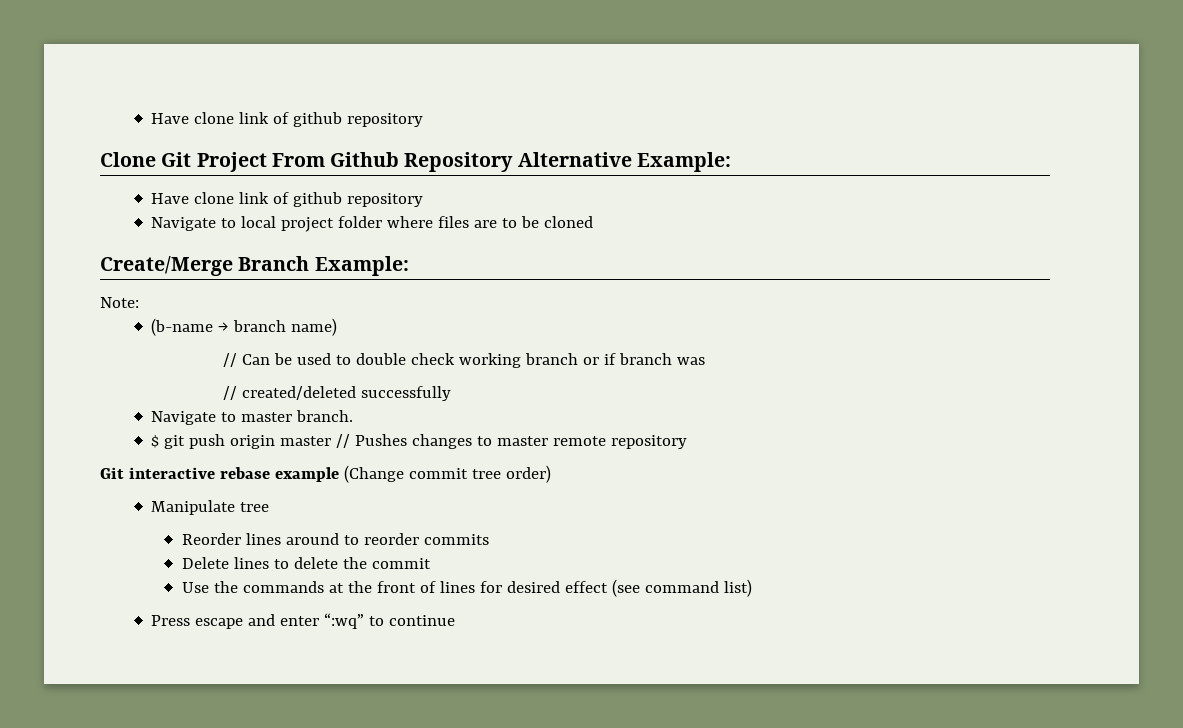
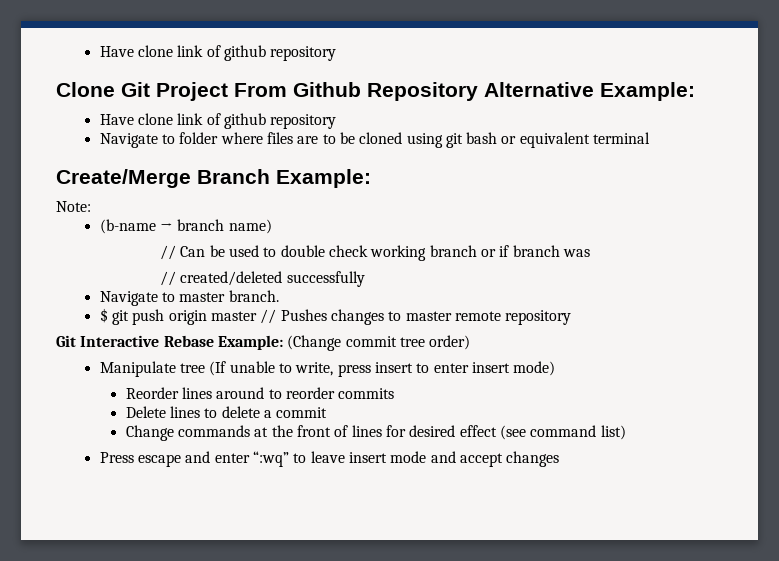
[241,216,335,232] local project -> (175, 139) none
(594, 222) none -> [406,132,651,148] using git bash or equivalent terminal
[128,467,339,482] interactive rebase example -> [80,335,283,350] Interactive Rebase Example:
(270, 507) none -> [209,361,556,377] (If unable to write, press insert to enter insert mode)
[342,557,367,569] the -> [263,410,272,418] a
[182,581,239,593] Use the -> [125,425,174,441] Change
[389,615,456,626] continue -> [310,451,560,467] leave insert mode and accept changes

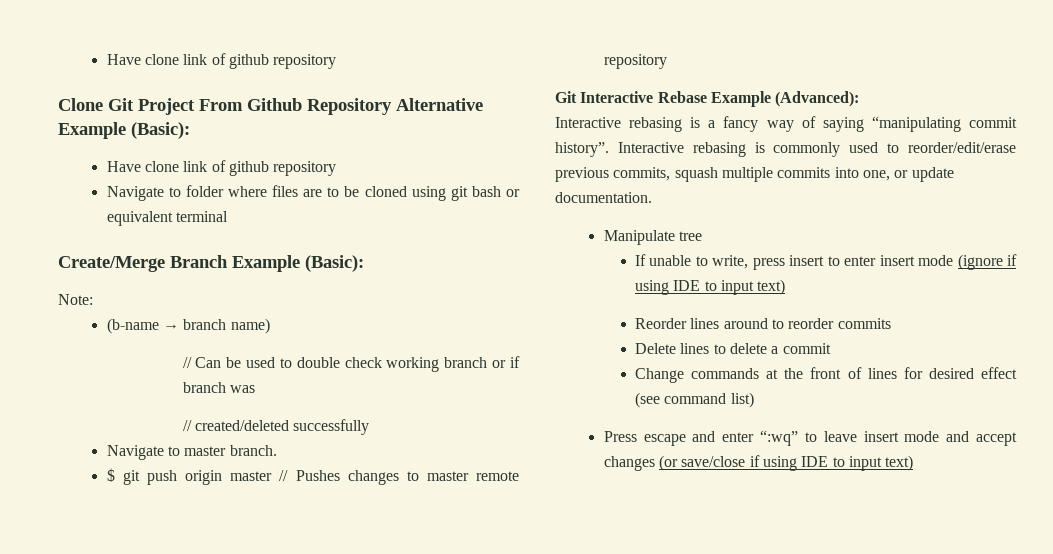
[600,82,695,101] Example: -> [58,122,190,139] Example (Basic):
[276,169,371,188] Example: -> [232,255,364,272] Example (Basic):
[217,335,471,351] Example: (Change commit tree order) -> [710,91,860,107] [555,116,1017,132] [555,142,1016,157] [555,167,954,182] [555,192,652,203] Example (Advanced): // Interactive rebasing is a fancy way of saying “manipulating commit history”. Interactive rebasing is commonly used to reorder/edit/erase previous commits, squash multiple commits into one, or update documentation.
[209,361,227,376] (If -> [634,254,646,266] // If
[513,361,556,376] mode) -> [918,254,1018,270] [634,279,786,295] mode (ignore if using IDE to input text)
(560, 459) none -> [659,455,914,471] (or save/close if using IDE to input text)

